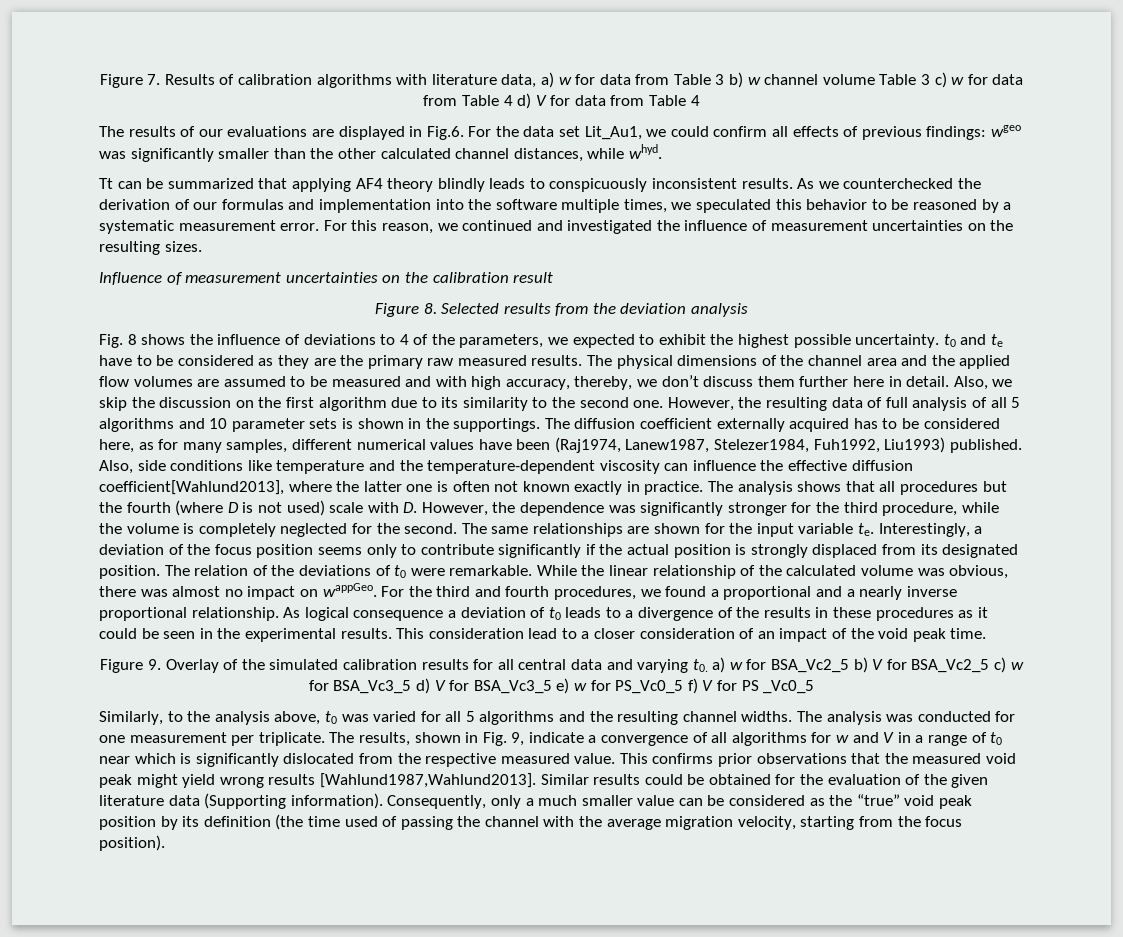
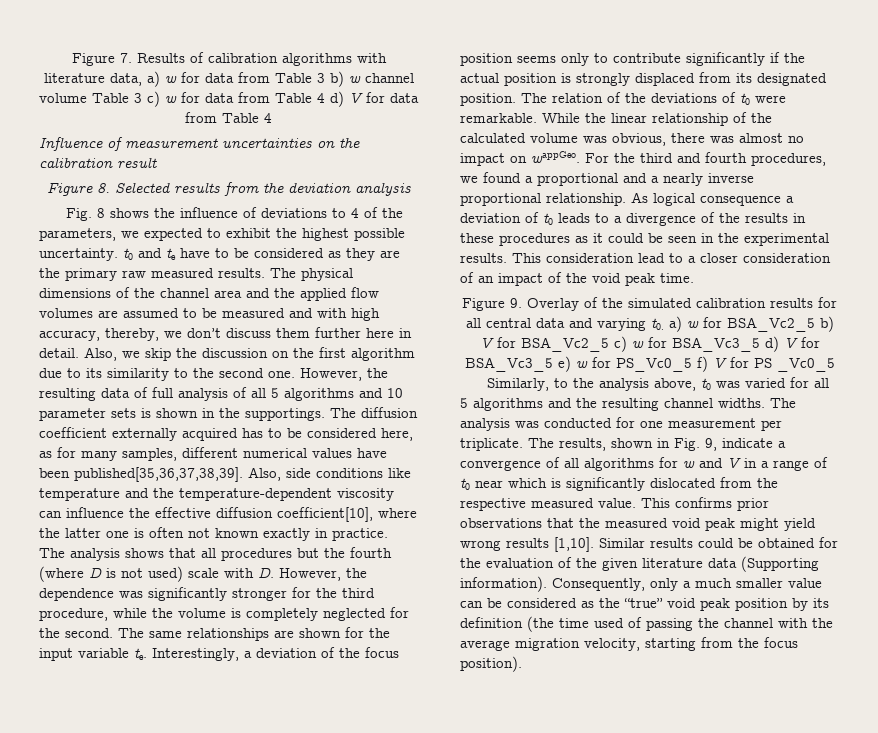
[99,125,1021,140] [99,144,662,162] [99,178,982,192] [99,199,1012,213] [99,220,1014,234] [99,241,202,255] // The results of our evaluations are displayed in Fig.6. For the data set Lit_Au1, we could confirm all effects of previous findings: wgeo was significantly smaller than the other calculated channel distances, while whyd. // Tt can be summarized that applying AF4 theory blindly leads to conspicuously inconsistent results. As we counterchecked the derivation of our formulas and implementation into the software multiple times, we speculated this behavior to be reasoned by a systematic measurement error. For this reason, we continued and investigated the influence of measurement uncertainties on the resulting sizes. -> (272, 118) none
[554,437,1022,453] (Raj1974, Lanew1987, Stelezer1984, Fuh1992, Liu1993) published. -> [74,467,243,482] published[35,36,37,38,39].
[99,480,284,495] coefficient[Wahlund2013], -> [277,507,373,522] coefficient[10],
[319,773,536,788] [Wahlund1987,Wahlund2013]. -> [554,537,594,552] [1,10].

